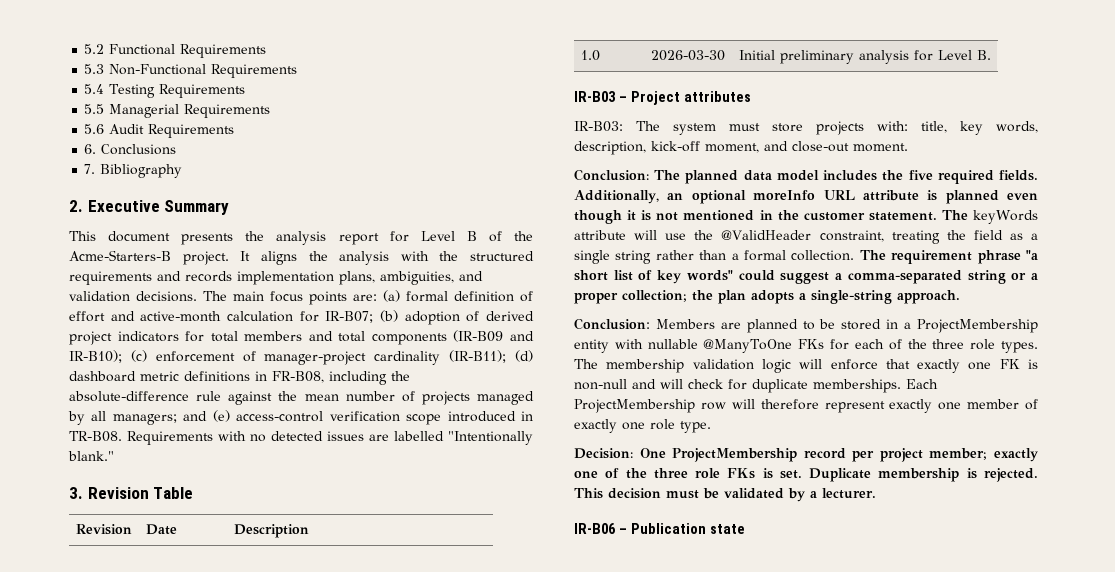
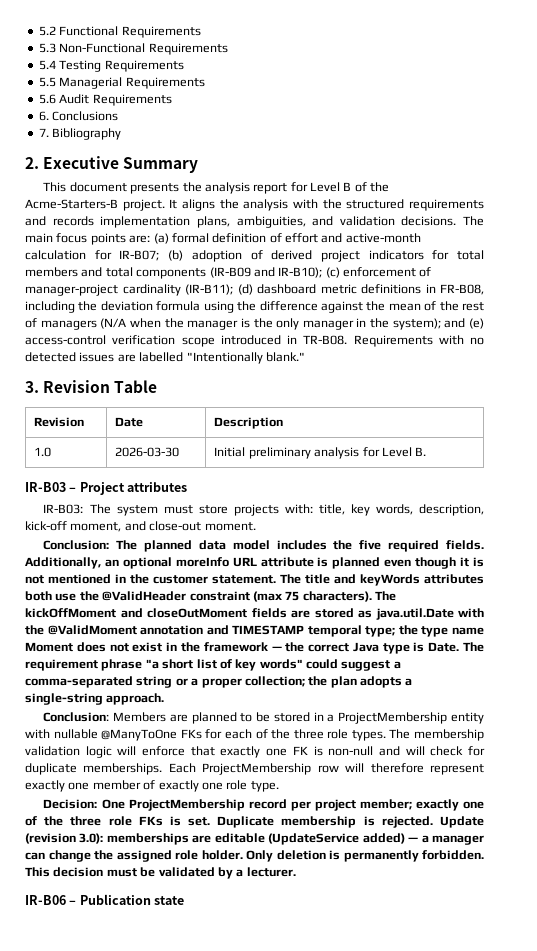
[69,391,534,405] [68,411,177,425] absolute-difference rule against the mean number of projects managed by all managers; -> [100,301,485,313] [25,318,441,330] deviation formula using the difference against the mean of the rest of managers (N/A when the manager is the only manager in the system);
[973,210,1038,224] [574,230,1038,244] [574,250,855,264] keyWords attribute will use the @ValidHeader constraint, treating the field as a single string rather than a formal collection. -> [305,574,484,586] [25,591,396,602] [25,608,484,620] [25,625,484,637] [25,642,460,654] title and keyWords attributes both use the @ValidHeader constraint (max 75 characters). The kickOffMoment and closeOutMoment fields are stored as java.util.Date with the @ValidMoment annotation and TIMESTAMP temporal type; the type name Moment does not exist in the framework — the correct Java type is Date.
(1038, 475) none -> [440,816,485,828] [25,833,485,845] [25,850,484,862] Update (revision 3.0): memberships are editable (UpdateService added) — a manager can change the assigned role holder. Only deletion is permanently forbidden.

